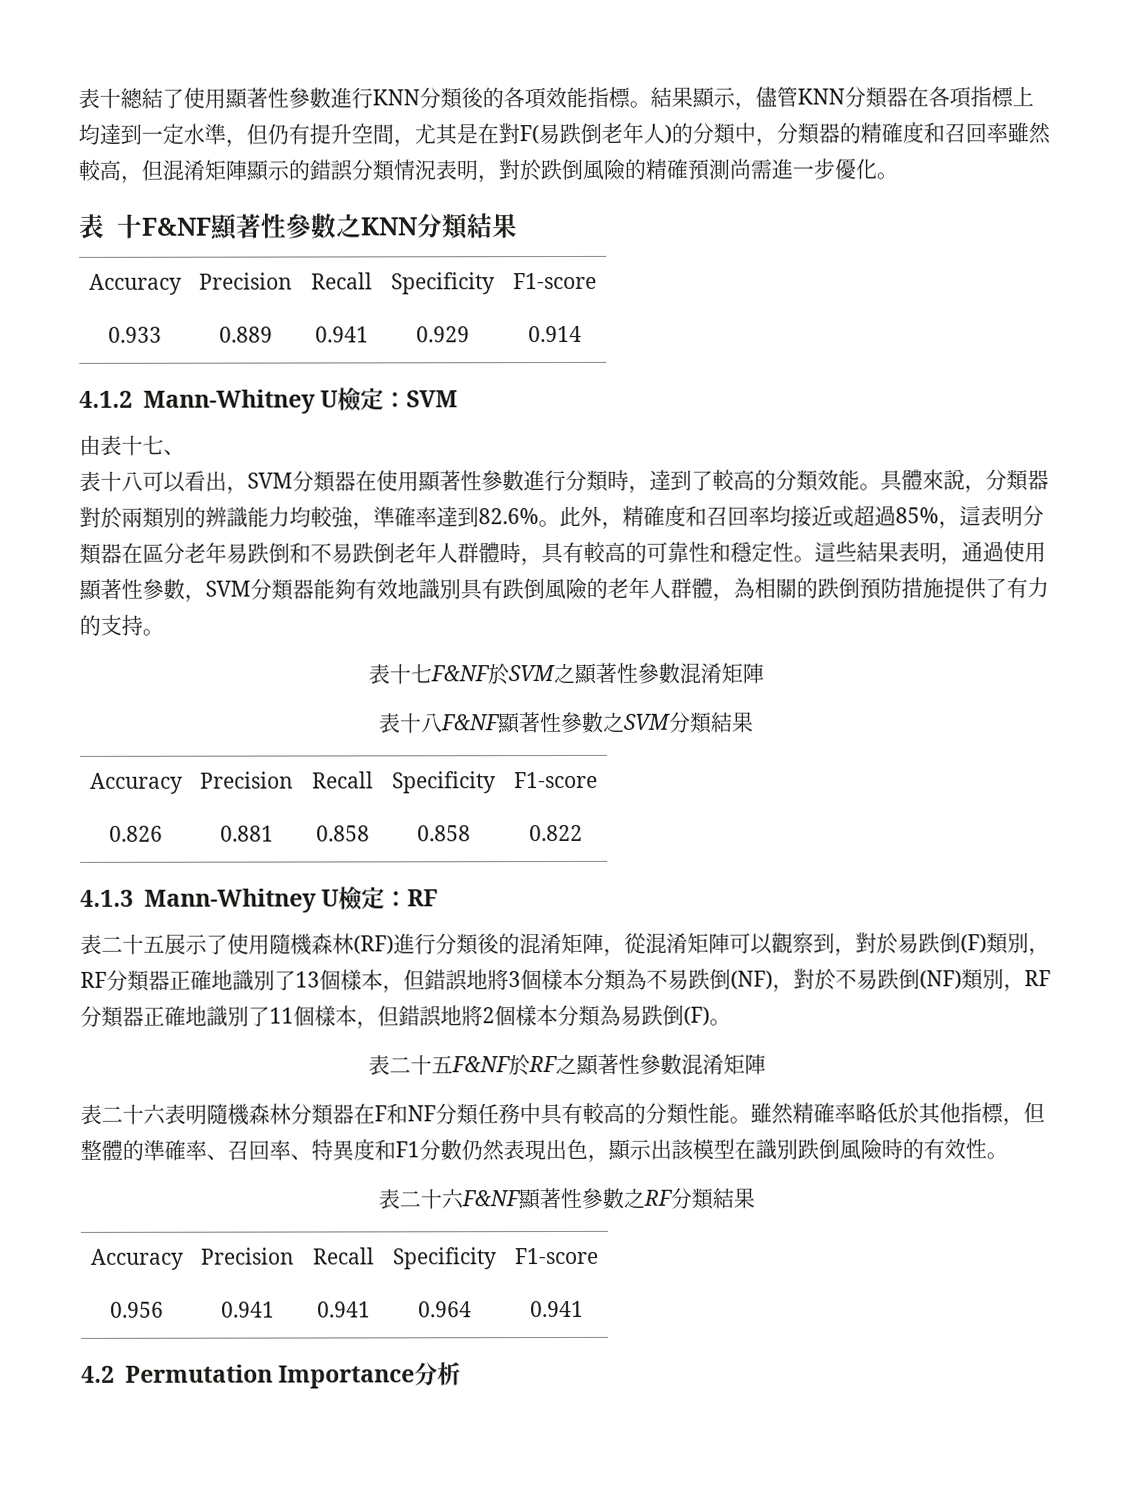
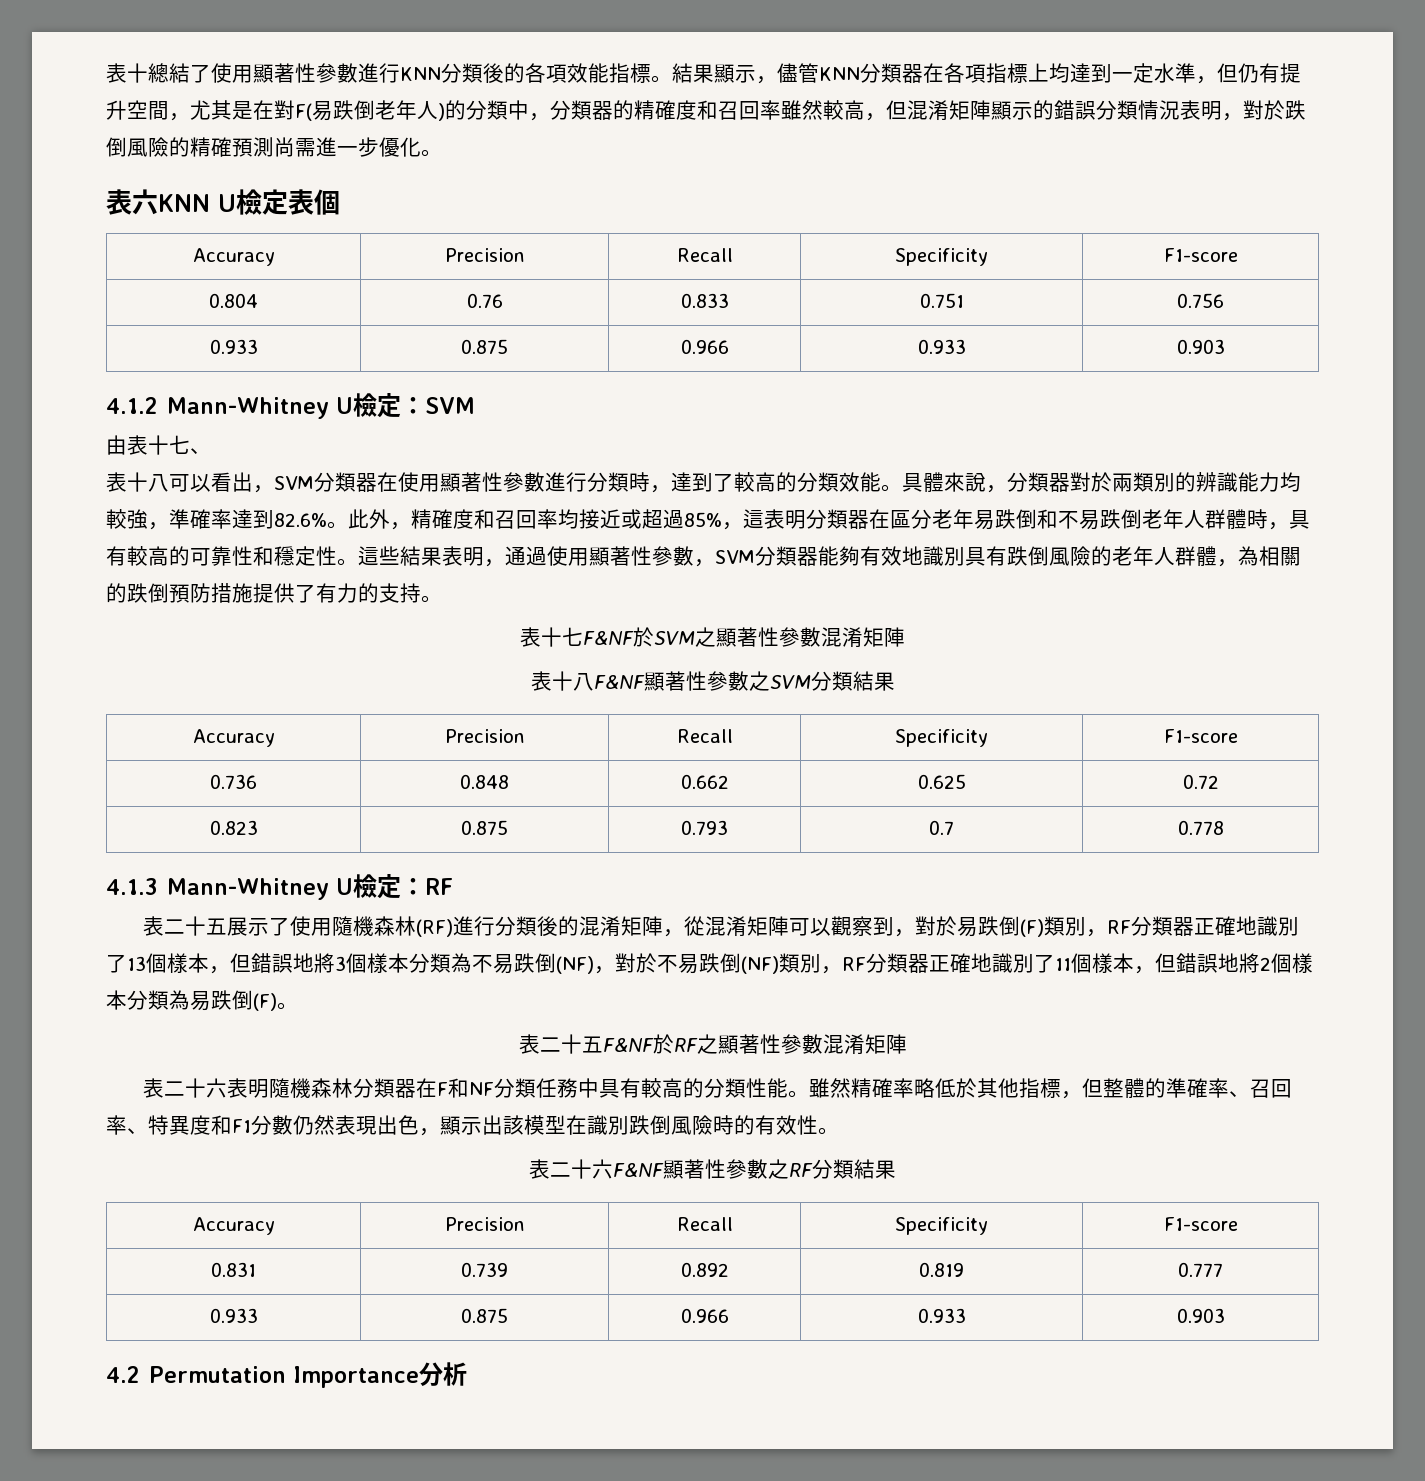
[115,213,518,241] [88,273,182,295] [199,272,293,290] [311,272,373,290] [391,272,495,295] [513,272,597,290] [108,326,162,343] [219,326,273,343] [315,326,369,343] [416,326,470,343] [528,325,582,343] 十F&NF顯著性參數之KNN分類結果 // Accuracy | Precision | Recall | Specificity | F1-score // 0.933 | 0.889 | 0.941 | 0.929 | 0.914 -> [132,189,340,215] [192,248,275,266] [445,248,524,262] [676,248,733,262] [895,248,988,266] [1163,248,1238,262] [209,293,258,308] [466,293,503,308] [680,293,729,308] [919,293,964,308] [1177,293,1224,308] [209,339,258,354] [461,339,508,354] [680,339,729,354] [917,339,966,354] [1176,339,1225,354] 六KNN U檢定表個 // Accuracy | Precision | Recall | Specificity | F1-score // 0.804 | 0.76 | 0.833 | 0.751 | 0.756 // 0.933 | 0.875 | 0.966 | 0.933 | 0.903
[109,825,163,842] [220,825,274,842] [316,825,370,842] [417,825,471,842] [529,824,583,842] 0.826 | 0.881 | 0.858 | 0.858 | 0.822 -> [210,774,257,789] [460,774,509,789] [680,774,729,789] [917,774,966,789] [1182,774,1219,789] [209,820,258,835] [461,820,508,835] [681,820,728,835] [929,820,954,835] [1177,820,1224,835] 0.736 | 0.848 | 0.662 | 0.625 | 0.72 // 0.823 | 0.875 | 0.793 | 0.7 | 0.778
[110,1301,164,1318] [221,1301,275,1318] [317,1301,371,1318] [418,1301,472,1318] [530,1300,584,1318] 0.956 | 0.941 | 0.941 | 0.964 | 0.941 -> [211,1262,256,1277] [461,1262,508,1277] [680,1262,729,1277] [919,1262,964,1277] [1178,1262,1223,1277] [209,1308,258,1323] [461,1308,508,1323] [680,1308,729,1323] [917,1308,966,1323] [1176,1308,1225,1323] 0.831 | 0.739 | 0.892 | 0.819 | 0.777 // 0.933 | 0.875 | 0.966 | 0.933 | 0.903

